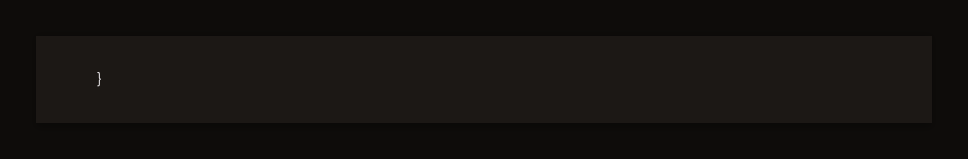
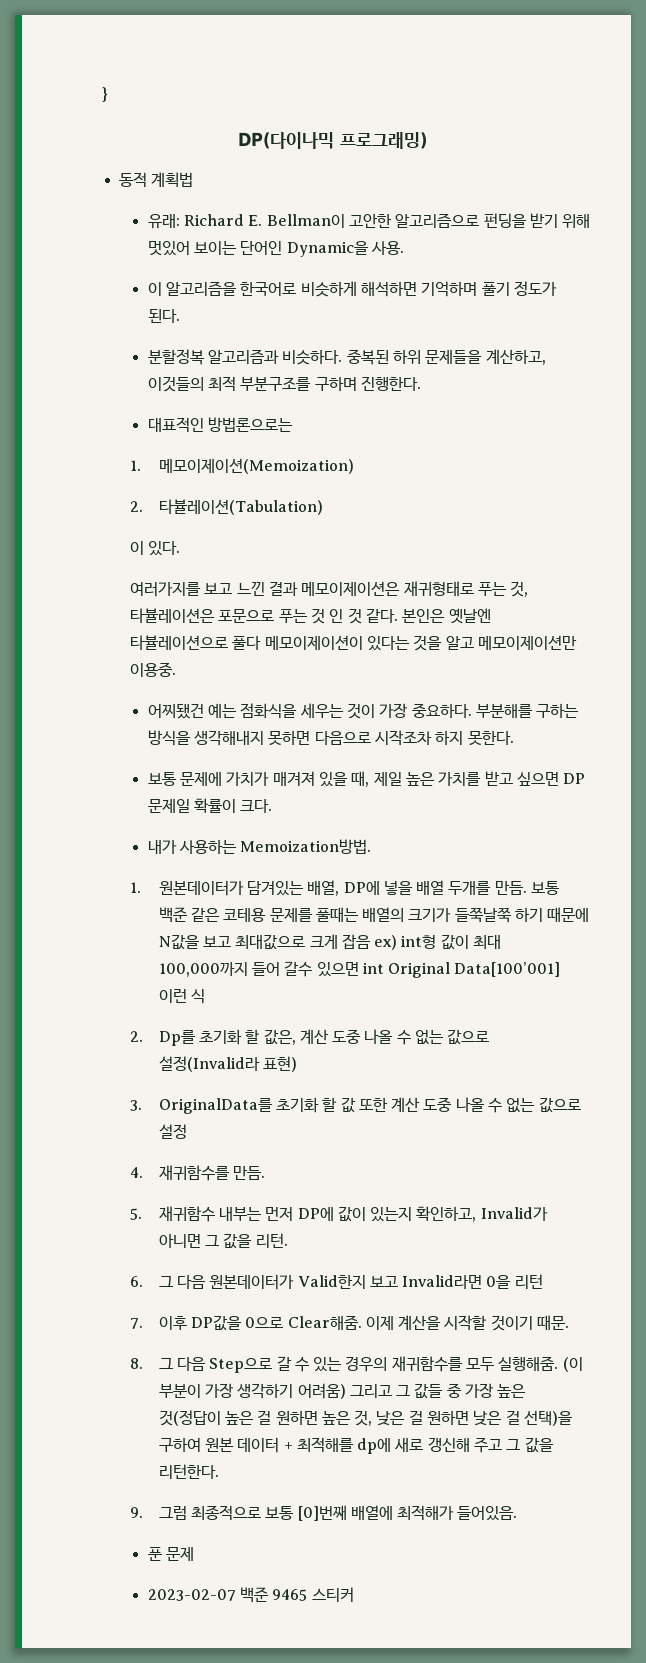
(103, 79) none -> [237,132,427,149] [119,172,194,188] [147,213,591,229] [147,241,404,257] [147,281,557,297] [147,309,180,323] [147,349,546,365] [147,376,421,392] [147,417,293,433] [130,458,354,474] [130,499,323,515] [130,541,181,556] [130,581,529,597] [130,608,491,624] [130,635,577,651] [130,662,177,677] [147,703,580,719] [147,730,514,746] [147,771,586,787] [147,798,273,813] [147,839,372,854] [130,880,561,896] [158,907,590,923] [158,934,502,950] [158,961,561,978] [158,989,205,1004] [130,1029,490,1046] [158,1056,297,1072] [130,1097,581,1114] [158,1124,187,1139] [130,1165,265,1181] [130,1206,548,1222] [158,1233,288,1249] [130,1274,543,1290] [130,1315,570,1331] [130,1356,583,1373] [158,1383,527,1399] [158,1410,574,1426] [158,1437,554,1454] [158,1464,219,1479] [130,1505,518,1521] [147,1547,194,1561] [147,1587,354,1603] // DP(다이나믹 프로그래밍) // 동적 계획법 // 유래: Richard E. Bellman이 고안한 알고리즘으로 펀딩을 받기 위해 멋있어 보이는 단어인 Dynamic을 사용. // 이 알고리즘을 한국어로 비슷하게 해석하면 기억하며 풀기 정도가 된다. // 분할정복 알고리즘과 비슷하다. 중복된 하위 문제들을 계산하고, 이것들의 최적 부분구조를 구하며 진행한다. // 대표적인 방법론으로는 // 1. 메모이제이션(Memoization) // 2. 타뷸레이션(Tabulation) // 이 있다. // 여러가지를 보고 느낀 결과 메모이제이션은 재귀형태로 푸는 것, 타뷸레이션은 포문으로 푸는 것 인 것 같다. 본인은 옛날엔 타뷸레이션으로 풀다 메모이제이션이 있다는 것을 알고 메모이제이션만 이용중. // 어찌됐건 예는 점화식을 세우는 것이 가장 중요하다. 부분해를 구하는 방식을 생각해내지 못하면 다음으로 시작조차 하지 못한다. // 보통 문제에 가치가 매겨져 있을 때, 제일 높은 가치를 받고 싶으면 DP 문제일 확률이 크다. // 내가 사용하는 Memoization방법. // 1. 원본데이터가 담겨있는 배열, DP에 넣을 배열 두개를 만듬. 보통 백준 같은 코테용 문제를 풀때는 배열의 크기가 들쭉날쭉 하기 때문에 N값을 보고 최대값으로 크게 잡음 ex) int형 값이 최대 100,000까지 들어 갈수 있으면 int Original Data[100’001] 이런 식 // 2. Dp를 초기화 할 값은, 계산 도중 나올 수 없는 값으로 설정(Invalid라 표현) // 3. OriginalData를 초기화 할 값 또한 계산 도중 나올 수 없는 값으로 설정 // 4. 재귀함수를 만듬. // 5. 재귀함수 내부는 먼저 DP에 값이 있는지 확인하고, Invalid가 아니면 그 값을 리턴. // 6. 그 다음 원본데이터가 Valid한지 보고 Invalid라면 0을 리턴 // 7. 이후 DP값을 0으로 Clear해줌. 이제 계산을 시작할 것이기 때문. // 8. 그 다음 Step으로 갈 수 있는 경우의 재귀함수를 모두 실행해줌. (이 부분이 가장 생각하기 어려움) 그리고 그 값들 중 가장 높은 것(정답이 높은 걸 원하면 높은 것, 낮은 걸 원하면 낮은 걸 선택)을 구하여 원본 데이터 + 최적해를 dp에 새로 갱신해 주고 그 값을 리턴한다. // 9. 그럼 최종적으로 보통 [0]번째 배열에 최적해가 들어있음. // 푼 문제 // 2023-02-07 백준 9465 스티커

